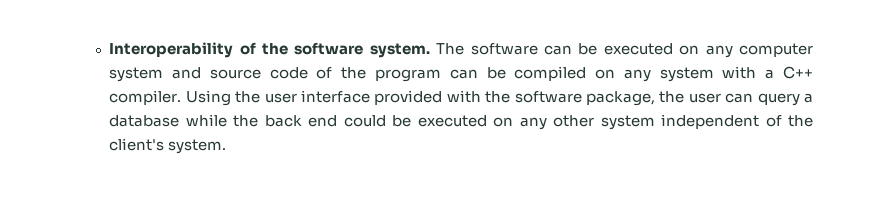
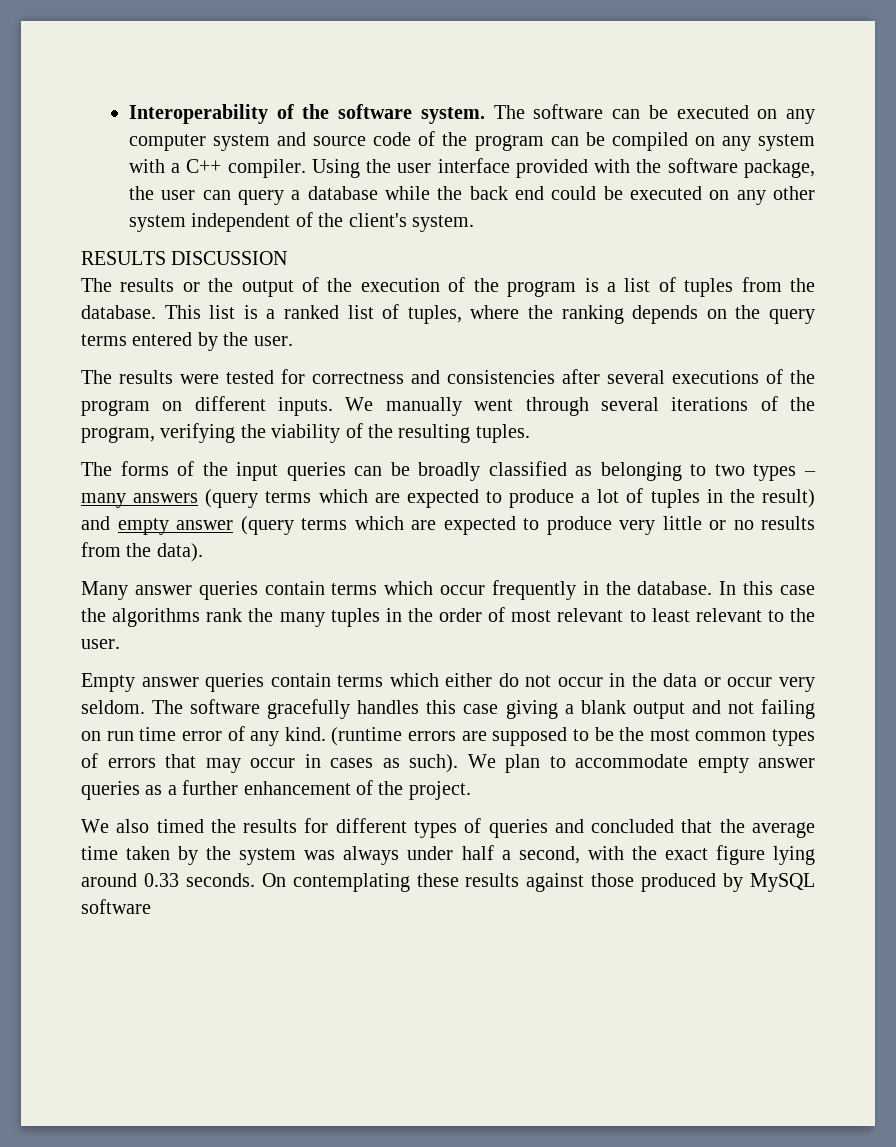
(227, 146) none -> [81,251,288,265] [81,277,815,297] [81,304,816,324] [81,332,293,351] [81,369,815,384] [81,396,816,416] [81,423,530,443] [81,461,816,481] [81,488,815,508] [81,516,815,535] [81,542,203,562] [81,580,815,600] [81,607,815,627] [81,639,120,649] [81,673,815,692] [81,699,816,719] [81,726,815,746] [81,753,815,773] [81,780,471,800] [81,818,816,838] [81,845,816,865] [81,873,815,892] [81,899,151,914] // RESULTS DISCUSSION // The results or the output of the execution of the program is a list of tuples from the database. This list is a ranked list of tuples, where the ranking depends on the query terms entered by the user. // The results were tested for correctness and consistencies after several executions of the program on different inputs. We manually went through several iterations of the program, verifying the viability of the resulting tuples. // The forms of the input queries can be broadly classified as belonging to two types – many answers (query terms which are expected to produce a lot of tuples in the result) and empty answer (query terms which are expected to produce very little or no results from the data). // Many answer queries contain terms which occur frequently in the database. In this case the algorithms rank the many tuples in the order of most relevant to least relevant to the user. // Empty answer queries contain terms which either do not occur in the data or occur very seldom. The software gracefully handles this case giving a blank output and not failing on run time error of any kind. (runtime errors are supposed to be the most common types of errors that may occur in cases as such). We plan to accommodate empty answer queries as a further enhancement of the project. // We also timed the results for different types of queries and concluded that the average time taken by the system was always under half a second, with the exact figure lying around 0.33 seconds. On contemplating these results against those produced by MySQL software

